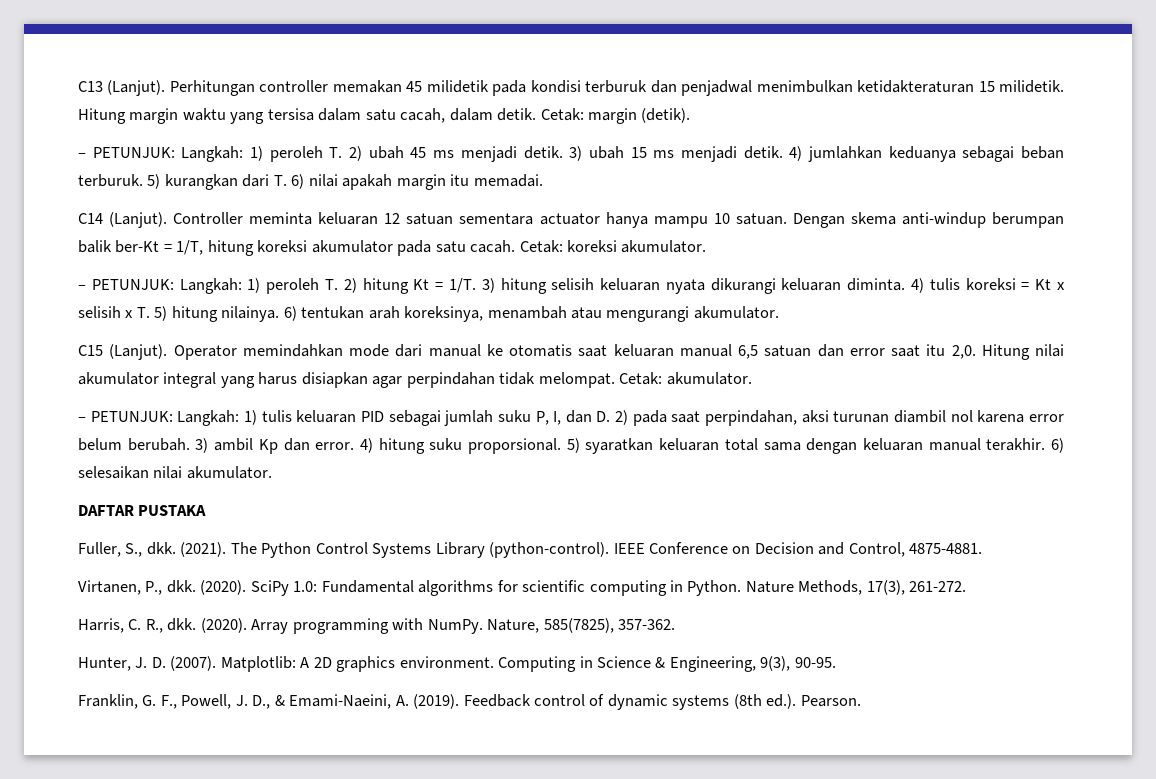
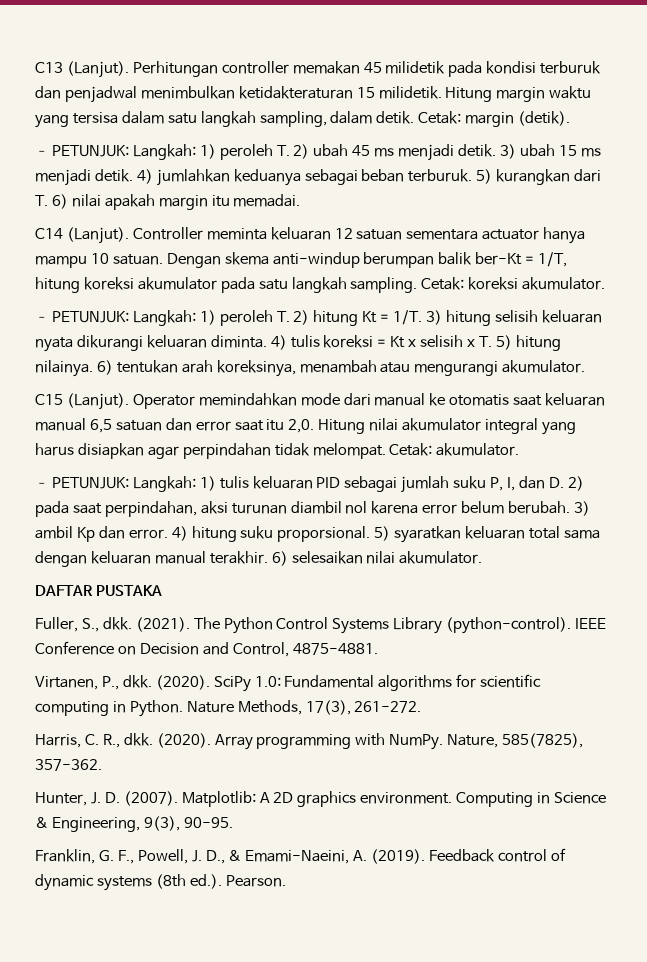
[400,108,446,123] cacah, -> [200,111,327,127] langkah sampling,
[470,240,516,253] cacah. -> [291,277,418,293] langkah sampling.

